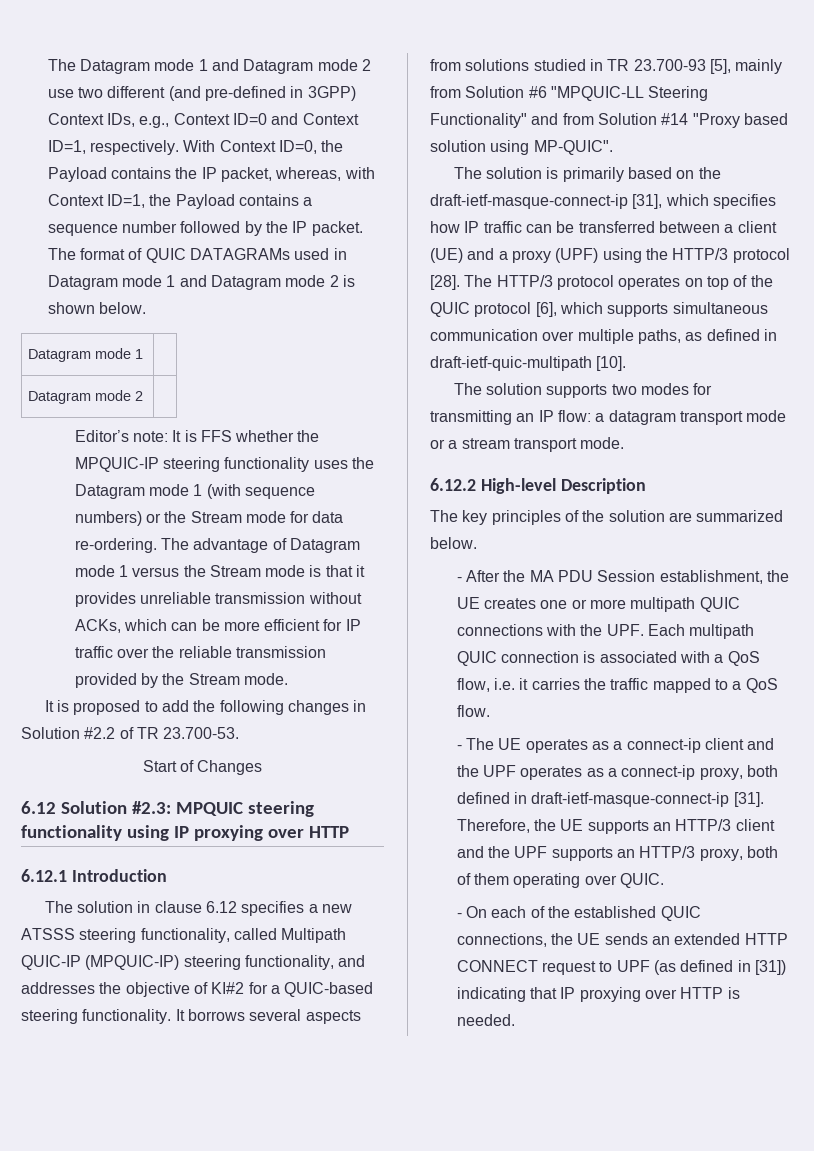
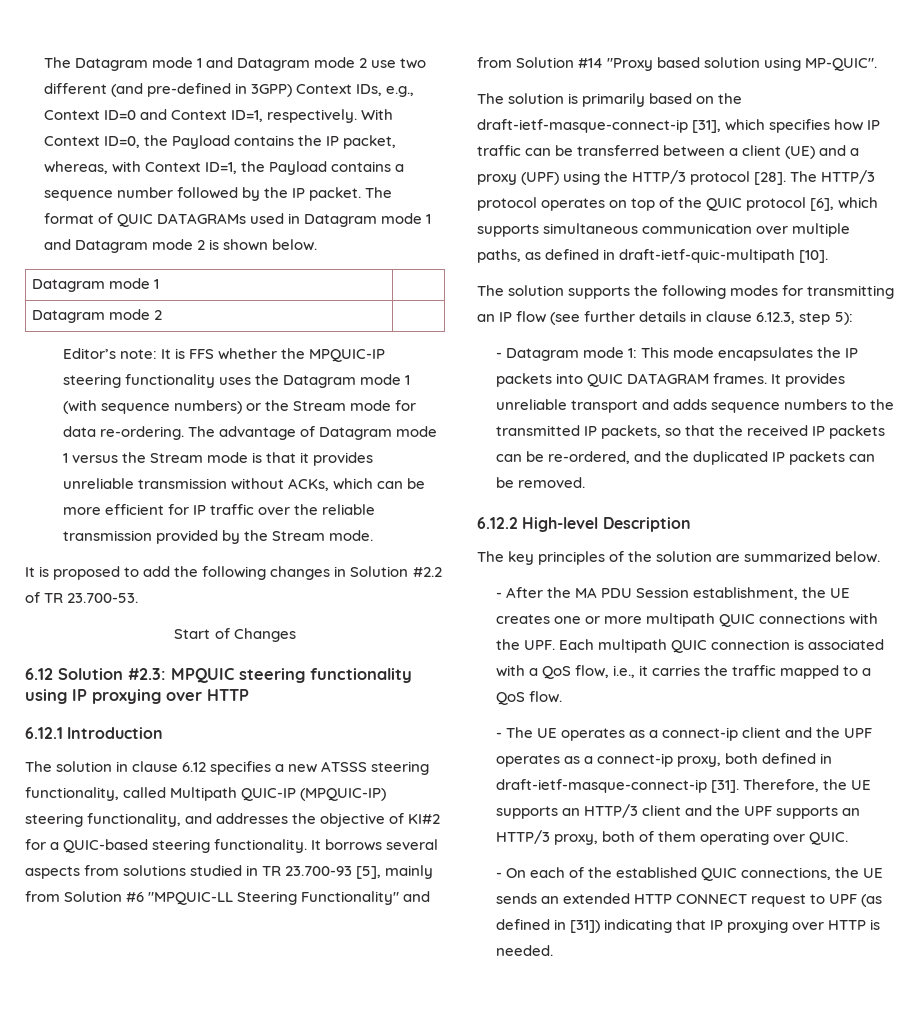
[611,384,637,395] two -> [634,285,727,299] the following
[557,410,787,425] [430,437,625,452] flow: a datagram transport mode or a stream transport mode. -> [516,311,853,325] [495,347,859,361] [495,373,846,387] [495,399,895,413] [495,425,886,439] [495,451,876,465] [495,477,585,488] flow (see further details in clause 6.12.3, step 5): // - Datagram mode 1: This mode encapsulates the IP packets into QUIC DATAGRAM frames. It provides unreliable transport and adds sequence numbers to the transmitted IP packets, so that the received IP packets can be re-ordered, and the duplicated IP packets can be removed.
[494,678,516,690] i.e. -> [612,665,635,678] i.e.,

